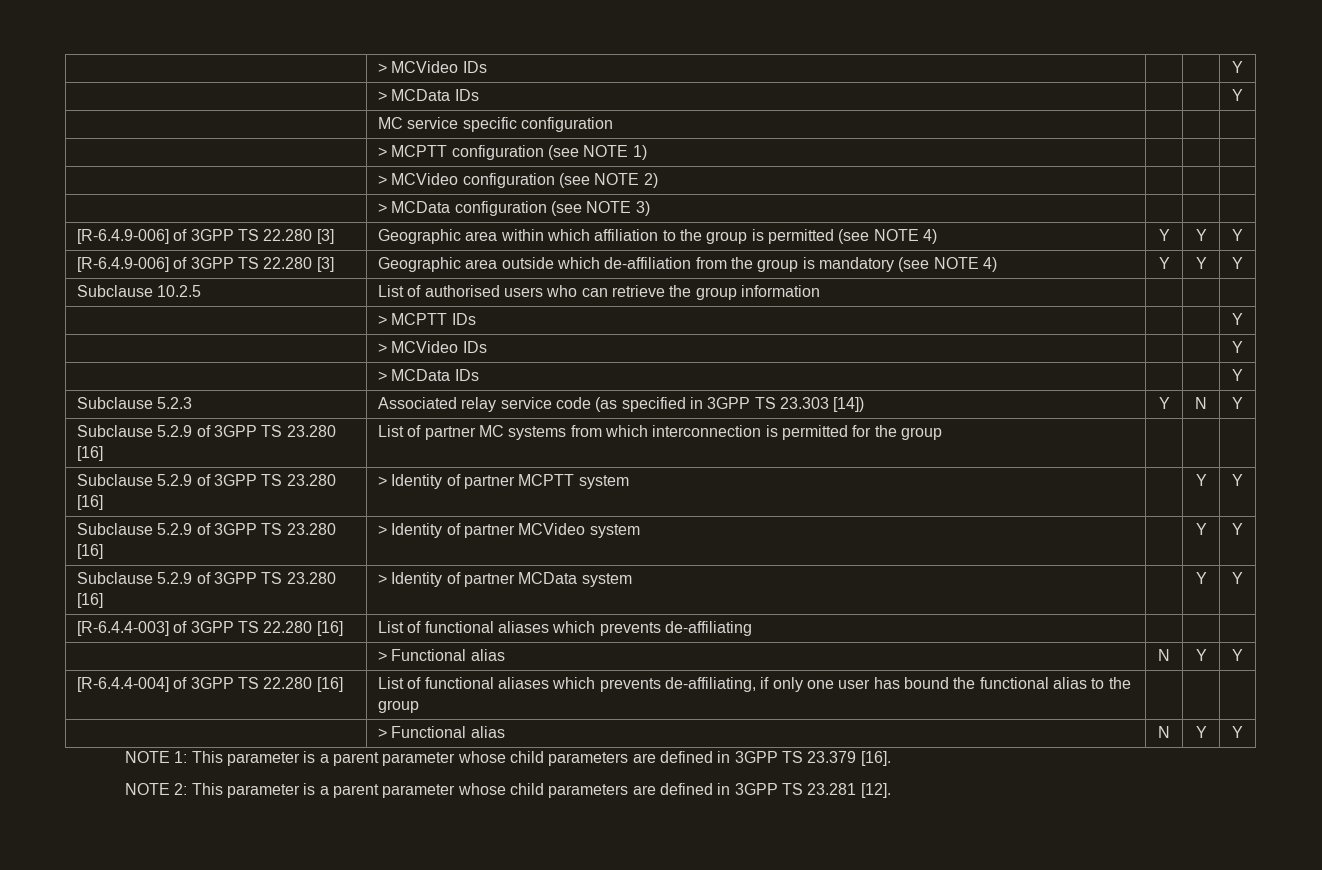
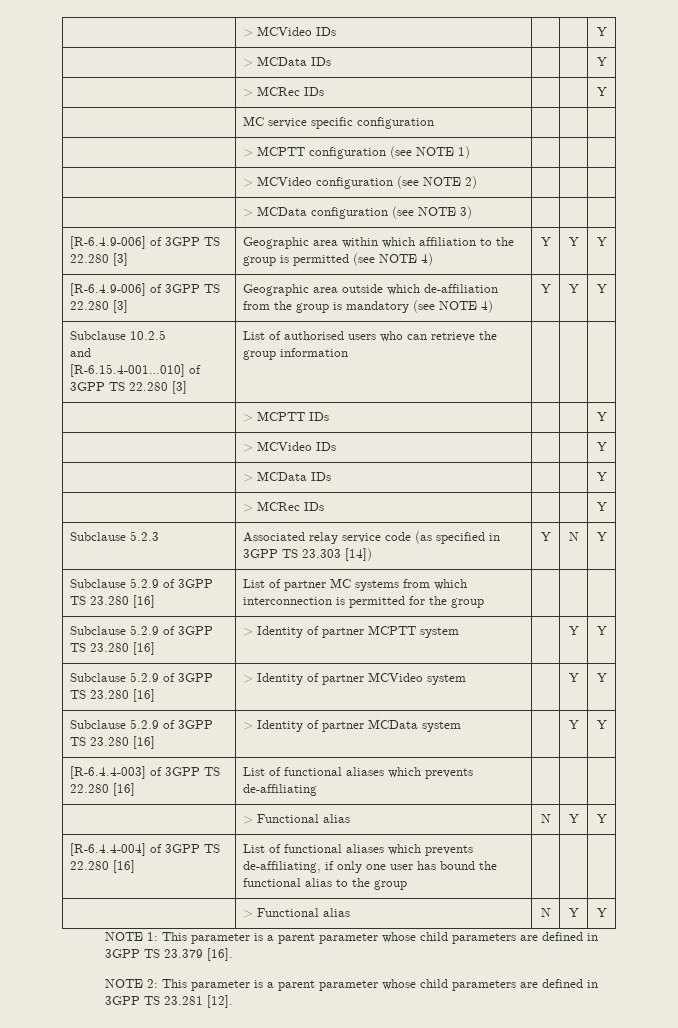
[378,61,487,73] [1232,61,1243,73] [378,89,479,101] [1232,89,1243,101] | > MCVideo IDs | | | Y // | > MCData IDs | | | Y -> [243,26,337,37] [596,27,607,36] [243,56,332,67] [596,57,607,66] [243,86,325,97] [596,87,607,96] | > MCVideo IDs | | | Y // | > MCData IDs | | | Y // | > MCRec IDs | | | Y
(202, 291) none -> [70,348,92,357] [70,364,202,377] [70,381,188,394] // and // [R-6.15.4-001…010] of 3GPP TS 22.280 [3]
(1243, 375) none -> [243,501,325,512] [596,502,607,511] // | > MCRec IDs | | | Y

